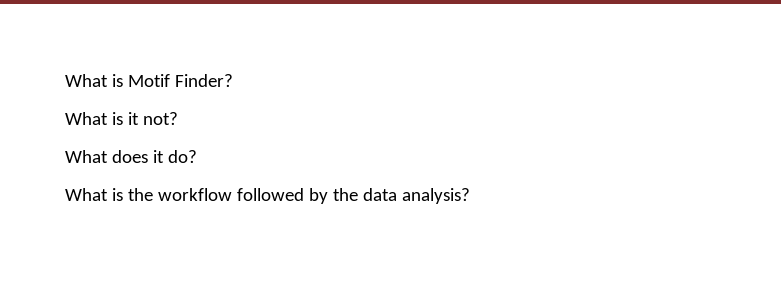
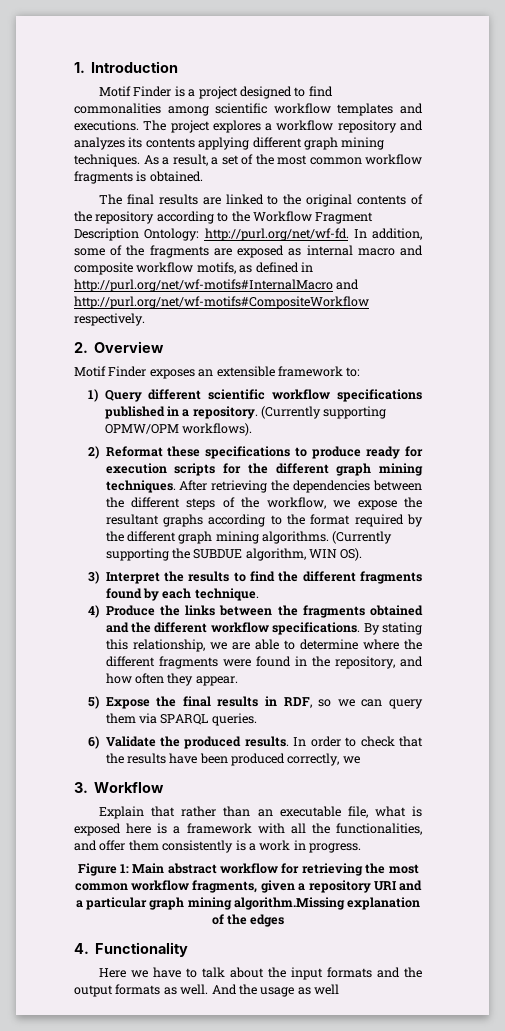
[65,74,233,87] [65,112,178,125] [65,150,197,163] [65,188,470,204] What is Motif Finder? // What is it not? // What does it do? // What is the workflow followed by the data analysis? -> [74,61,179,73] [99,86,333,99] [74,103,423,116] [74,120,423,133] [74,137,385,150] [74,154,422,167] [74,171,203,184] [99,194,424,207] [74,211,374,224] [74,228,422,241] [74,245,424,258] [74,262,313,275] [74,279,360,292] [74,296,369,309] [74,313,145,326] [74,341,165,353] [74,366,361,379] [88,389,422,402] [104,406,387,419] [104,423,252,436] [88,446,423,459] [105,463,423,476] [105,480,422,493] [105,497,422,510] [105,514,423,527] [105,531,393,544] [105,548,363,561] [88,571,422,584] [105,588,259,601] [88,605,423,618] [105,622,422,635] [105,639,422,652] [105,656,423,669] [105,673,238,686] [88,696,423,709] [105,713,257,726] [88,736,423,749] [105,753,360,766] [74,782,165,793] [99,806,422,819] [74,823,422,836] [74,840,361,853] [77,863,419,876] [74,880,423,893] [75,897,421,910] [211,914,285,927] [74,942,189,957] [99,967,422,980] [74,984,339,997] 1. Introduction // Motif Finder is a project designed to find commonalities among scientific workflow templates and executions. The project explores a workflow repository and analyzes its contents applying different graph mining techniques. As a result, a set of the most common workflow fragments is obtained. // The final results are linked to the original contents of the repository according to the Workflow Fragment Description Ontology: http://purl.org/net/wf-fd. In addition, some of the fragments are exposed as internal macro and composite workflow motifs, as defined in http://purl.org/net/wf-motifs#InternalMacro and http://purl.org/net/wf-motifs#CompositeWorkflow respectively. // 2. Overview // Motif Finder exposes an extensible framework to: // 1) Query different scientific workflow specifications published in a repository. (Currently supporting OPMW/OPM workflows). // 2) Reformat these specifications to produce ready for execution scripts for the different graph mining techniques. After retrieving the dependencies between the different steps of the workflow, we expose the resultant graphs according to the format required by the different graph mining algorithms. (Currently supporting the SUBDUE algorithm, WIN OS). // 3) Interpret the results to find the different fragments found by each technique. // 4) Produce the links between the fragments obtained and the different workflow specifications. By stating this relationship, we are able to determine where the different fragments were found in the repository, and how often they appear. // 5) Expose the final results in RDF, so we can query them via SPARQL queries. // 6) Validate the produced results. In order to check that the results have been produced correctly, we // 3. Workflow // Explain that rather than an executable file, what is exposed here is a framework with all the functionalities, and offer them consistently is a work in progress. // Figure 1: Main abstract workflow for retrieving the most common workflow fragments, given a repository URI and a particular graph mining algorithm.Missing explanation of the edges // 4. Functionality // Here we have to talk about the input formats and the output formats as well. And the usage as well

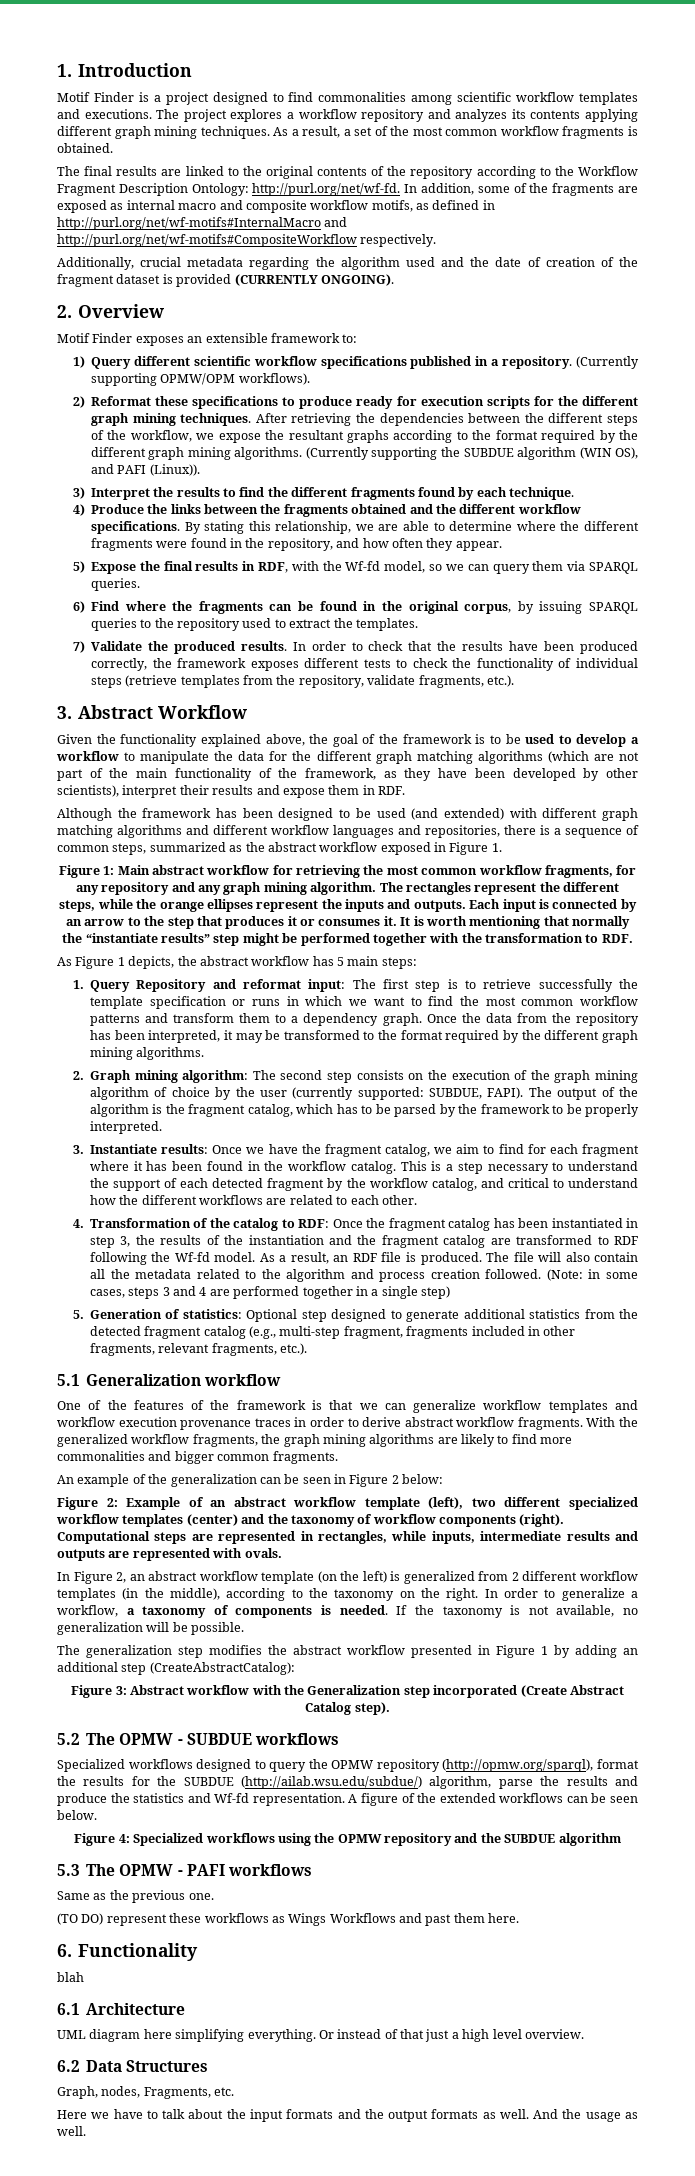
(145, 319) none -> [57,257,638,270] [57,274,394,287] // Additionally, crucial metadata regarding the algorithm used and the date of creation of the fragment dataset is provided (CURRENTLY ONGOING).
[245,548,363,561] algorithm, WIN OS). -> [516,447,638,460] [90,464,200,476] algorithm (WIN OS), and PAFI (Linux)).
(312, 702) none -> [291,561,426,573] with the Wf-fd model,
(100, 742) none -> [90,601,638,614] [90,618,418,631] [72,641,85,653] Find where the fragments can be found in the original corpus, by issuing SPARQL queries to the repository used to extract the templates. // 7)
[342,756,360,764] [74,782,88,793] we // 3. -> [152,658,638,671] [90,675,514,688] [57,705,154,719] the framework exposes different tests to check the functionality of individual steps (retrieve templates from the repository, validate fragments, etc.). // 3. Abstract
[99,806,422,819] [74,823,422,836] [74,840,361,853] Explain that rather than an executable file, what is exposed here is a framework with all the functionalities, and offer them consistently is a work in progress. -> [57,734,639,747] [56,751,639,764] [57,768,638,781] [57,785,405,798] [57,808,638,821] [57,825,639,838] [57,842,502,855] Given the functionality explained above, the goal of the framework is to be used to develop a workflow to manipulate the data for the different graph matching algorithms (which are not part of the main functionality of the framework, as they have been developed by other scientists), interpret their results and expose them in RDF. // Although the framework has been designed to be used (and extended) with different graph matching algorithms and different workflow languages and repositories, there is a sequence of common steps, summarized as the abstract workflow exposed in Figure 1.
[260,880,423,893] [75,897,421,910] [211,914,285,927] [74,942,189,957] given a repository URI and a particular graph mining algorithm.Missing explanation of the edges // 4. Functionality -> [616,865,637,875] [75,882,620,895] [59,899,637,912] [66,916,630,929] [62,933,633,946] [57,956,417,969] [72,979,639,992] [89,996,638,1009] [89,1013,639,1026] [89,1030,638,1043] [89,1047,205,1060] [72,1070,638,1083] [89,1087,638,1100] [89,1104,640,1117] [89,1121,162,1134] [72,1144,639,1157] [89,1161,639,1174] [89,1178,638,1191] [89,1195,417,1205] [72,1218,638,1231] [89,1235,639,1248] [89,1252,639,1265] [89,1269,638,1282] [89,1286,451,1299] [72,1309,639,1322] [89,1326,576,1339] [89,1343,308,1356] [57,1374,282,1386] [57,1400,638,1413] [57,1417,638,1430] [57,1434,573,1447] [57,1451,338,1464] [57,1474,444,1487] [57,1497,639,1510] [56,1514,565,1527] [57,1531,638,1544] [57,1548,282,1561] [57,1571,639,1584] [57,1588,638,1601] [57,1605,639,1618] [57,1622,245,1635] [57,1645,638,1658] [57,1662,295,1675] [71,1685,624,1698] [305,1702,390,1715] [57,1733,339,1745] [57,1759,639,1772] [57,1776,638,1789] [57,1793,638,1806] [57,1810,97,1820] [74,1833,621,1846] [57,1864,312,1876] [57,1890,214,1903] [57,1913,520,1926] [57,1943,199,1961] [57,1972,84,1982] [57,2003,186,2015] [57,2029,584,2042] [57,2060,209,2072] [57,2086,235,2099] for any repository and any graph mining algorithm. The rectangles represent the different steps, while the orange ellipses represent the inputs and outputs. Each input is connected by an arrow to the step that produces it or consumes it. It is worth mentioning that normally the “instantiate results” step might be performed together with the transformation to RDF. // As Figure 1 depicts, the abstract workflow has 5 main steps: // 1. Query Repository and reformat input: The first step is to retrieve successfully the template specification or runs in which we want to find the most common workflow patterns and transform them to a dependency graph. Once the data from the repository has been interpreted, it may be transformed to the format required by the different graph mining algorithms. // 2. Graph mining algorithm: The second step consists on the execution of the graph mining algorithm of choice by the user (currently supported: SUBDUE, FAPI). The output of the algorithm is the fragment catalog, which has to be parsed by the framework to be properly interpreted. // 3. Instantiate results: Once we have the fragment catalog, we aim to find for each fragment where it has been found in the workflow catalog. This is a step necessary to understand the support of each detected fragment by the workflow catalog, and critical to understand how the different workflows are related to each other. // 4. Transformation of the catalog to RDF: Once the fragment catalog has been instantiated in step 3, the results of the instantiation and the fragment catalog are transformed to RDF following the Wf-fd model. As a result, an RDF file is produced. The file will also contain all the metadata related to the algorithm and process creation followed. (Note: in some cases, steps 3 and 4 are performed together in a single step) // 5. Generation of statistics: Optional step designed to generate additional statistics from the detected fragment catalog (e.g., multi-step fragment, fragments included in other fragments, relevant fragments, etc.). // 5.1 Generalization workflow // One of the features of the framework is that we can generalize workflow templates and workflow execution provenance traces in order to derive abstract workflow fragments. With the generalized workflow fragments, the graph mining algorithms are likely to find more commonalities and bigger common fragments. // An example of the generalization can be seen in Figure 2 below: // Figure 2: Example of an abstract workflow template (left), two different specialized workflow templates (center) and the taxonomy of workflow components (right). Computational steps are represented in rectangles, while inputs, intermediate results and outputs are represented with ovals. // In Figure 2, an abstract workflow template (on the left) is generalized from 2 different workflow templates (in the middle), according to the taxonomy on the right. In order to generalize a workflow, a taxonomy of components is needed. If the taxonomy is not available, no generalization will be possible. // The generalization step modifies the abstract workflow presented in Figure 1 by adding an additional step (CreateAbstractCatalog): // Figure 3: Abstract workflow with the Generalization step incorporated (Create Abstract Catalog step). // 5.2 The OPMW - SUBDUE workflows // Specialized workflows designed to query the OPMW repository (http://opmw.org/sparql), format the results for the SUBDUE (http://ailab.wsu.edu/subdue/) algorithm, parse the results and produce the statistics and Wf-fd representation. A figure of the extended workflows can be seen below. // Figure 4: Specialized workflows using the OPMW repository and the SUBDUE algorithm // 5.3 The OPMW - PAFI workflows // Same as the previous one. // (TO DO) represent these workflows as Wings Workflows and past them here. // 6. Functionality // blah // 6.1 Architecture // UML diagram here simplifying everything. Or instead of that just a high level overview. // 6.2 Data Structures // Graph, nodes, Fragments, etc.
[314,984,339,995] well -> [57,2126,86,2136] well.

